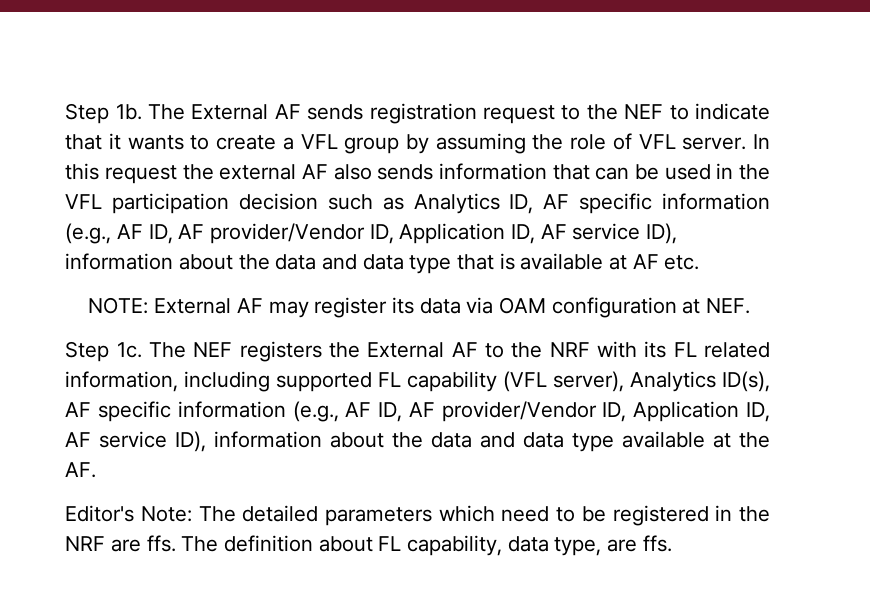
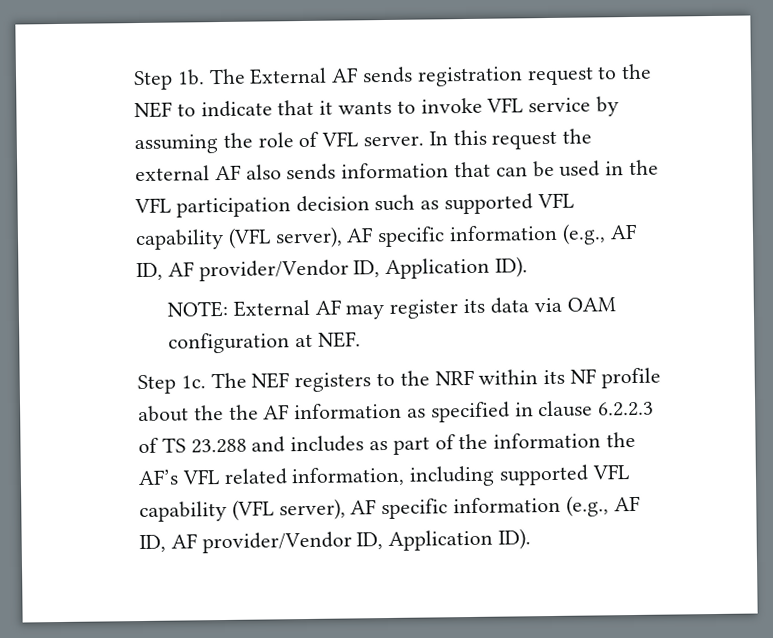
[216,134,400,154] create a VFL group -> [420,97,592,114] invoke VFL service
[413,193,534,214] Analytics ID, -> [444,192,574,215] [135,226,343,251] supported VFL capability (VFL server),
[510,223,677,244] [65,253,700,274] ID, AF service ID), information about the data and data type that is available at AF etc. -> [495,256,529,278] ID).
[328,341,697,358] the External AF to the NRF with its FL -> [376,367,661,389] [138,400,655,423] [138,431,637,455] [138,469,220,486] to the NRF within its NF profile about the the AF information as specified in clause 6.2.2.3 of TS 23.288 and includes as part of the information the AF’s VFL
[378,371,770,392] FL capability (VFL server), Analytics ID(s), -> [591,464,629,480] [139,498,346,523] VFL capability (VFL server),
[746,402,771,422] [65,431,770,452] [65,462,97,478] [65,505,770,526] [65,535,672,556] ID, AF service ID), information about the data and data type available at the AF. // Editor's Note: The detailed parameters which need to be registered in the NRF are ffs. The definition about FL capability, data type, are ffs. -> [498,528,532,550] ID).

